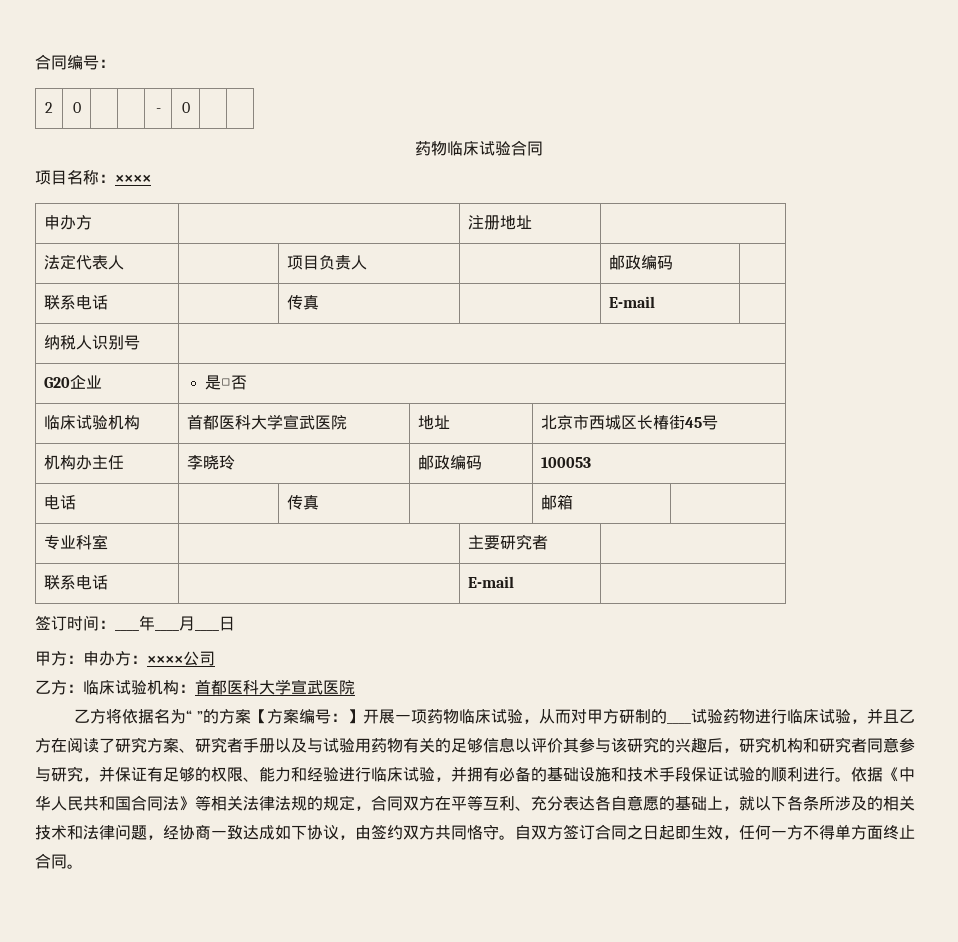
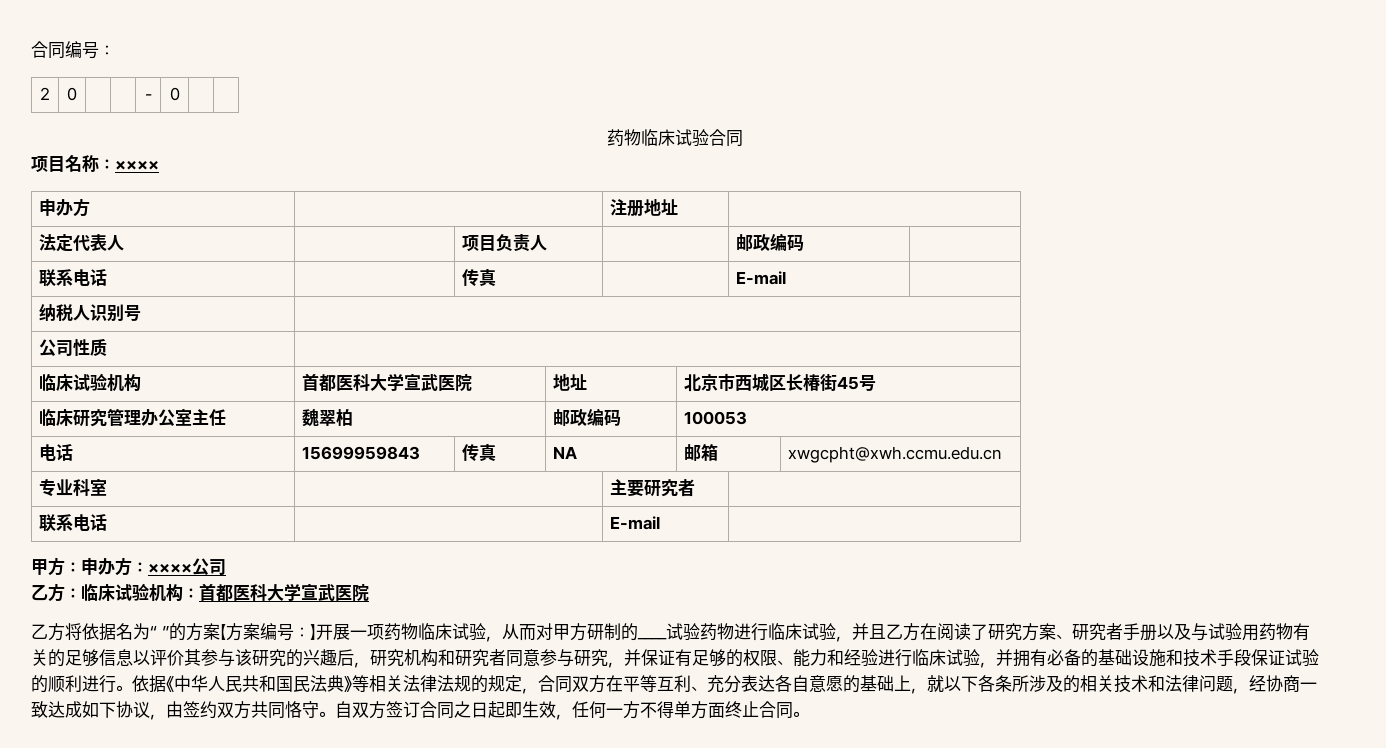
[44,374,103,389] [205,375,248,390] G20企业 | 是□否 -> [39,338,108,357] 公司性质 |
[44,455,93,470] 机构办 -> [39,408,193,427] 临床研究管理办公室
[187,455,236,470] 李晓玲 -> [302,409,354,427] 魏翠柏
[287,495,320,510] | 传真 | -> [302,446,421,460] [462,444,497,461] [553,446,578,459] 15699959843 | 传真 | NA
(574, 502) none -> [788,446,1002,463] xwgcpht@xwh.ccmu.edu.cn
[35,615,115,631] [115,615,235,631] // 签订时间：____年____月____日 -> (661, 523) none
[131,795,179,811] 合同法 -> [293,675,344,693] 民法典

